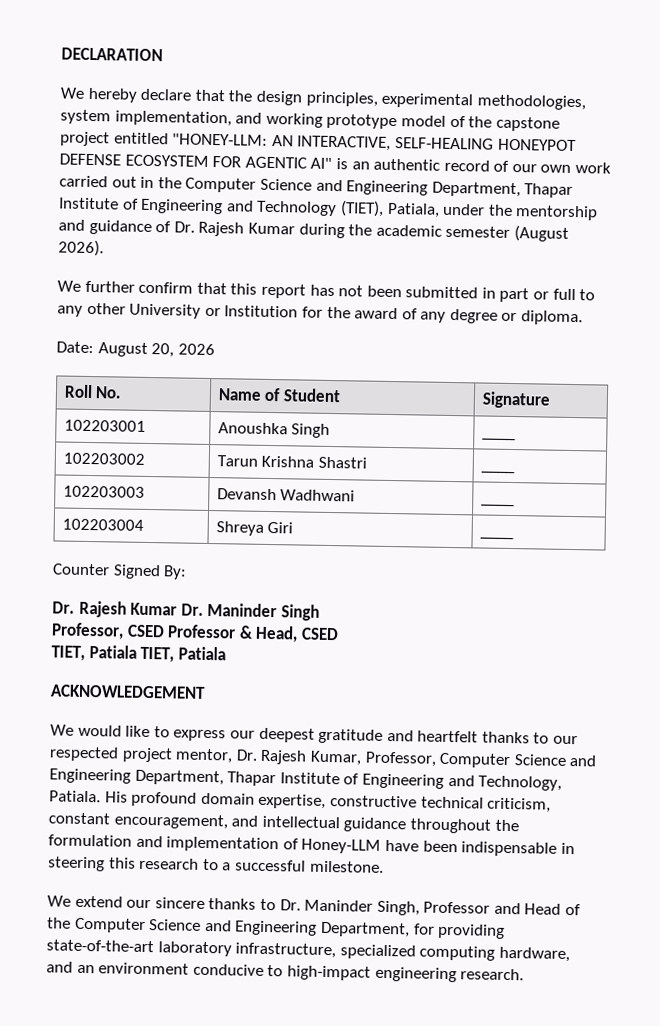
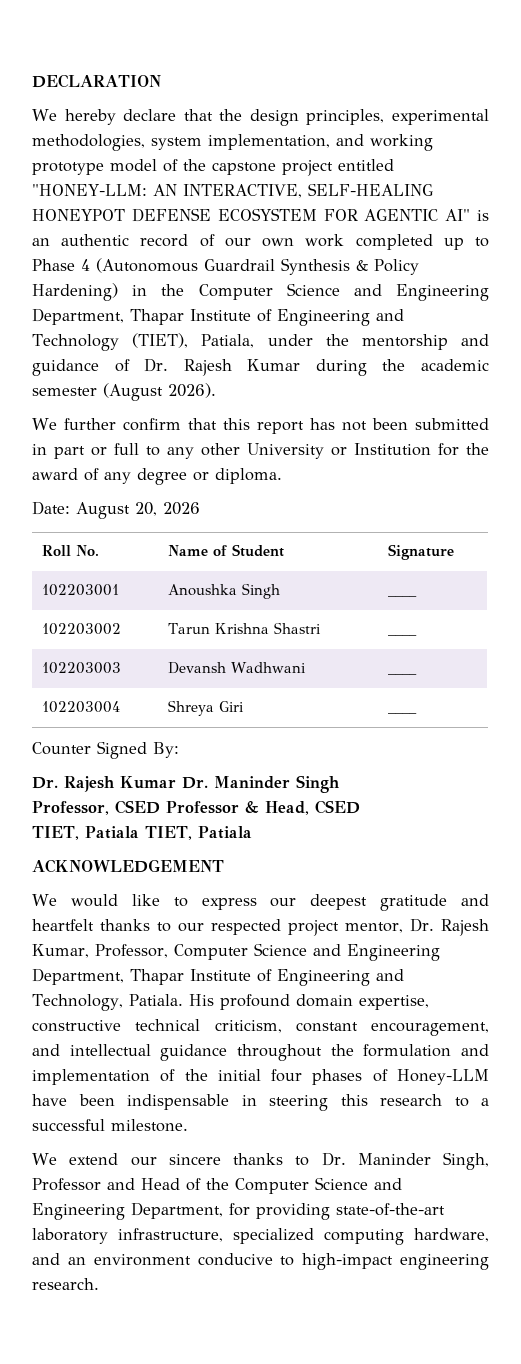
[59,175,137,188] carried out -> [355,234,490,250] [32,258,419,275] [32,283,118,301] completed up to Phase 4 (Autonomous Guardrail Synthesis & Policy Hardening)
(299, 844) none -> [184,1069,388,1085] the initial four phases of

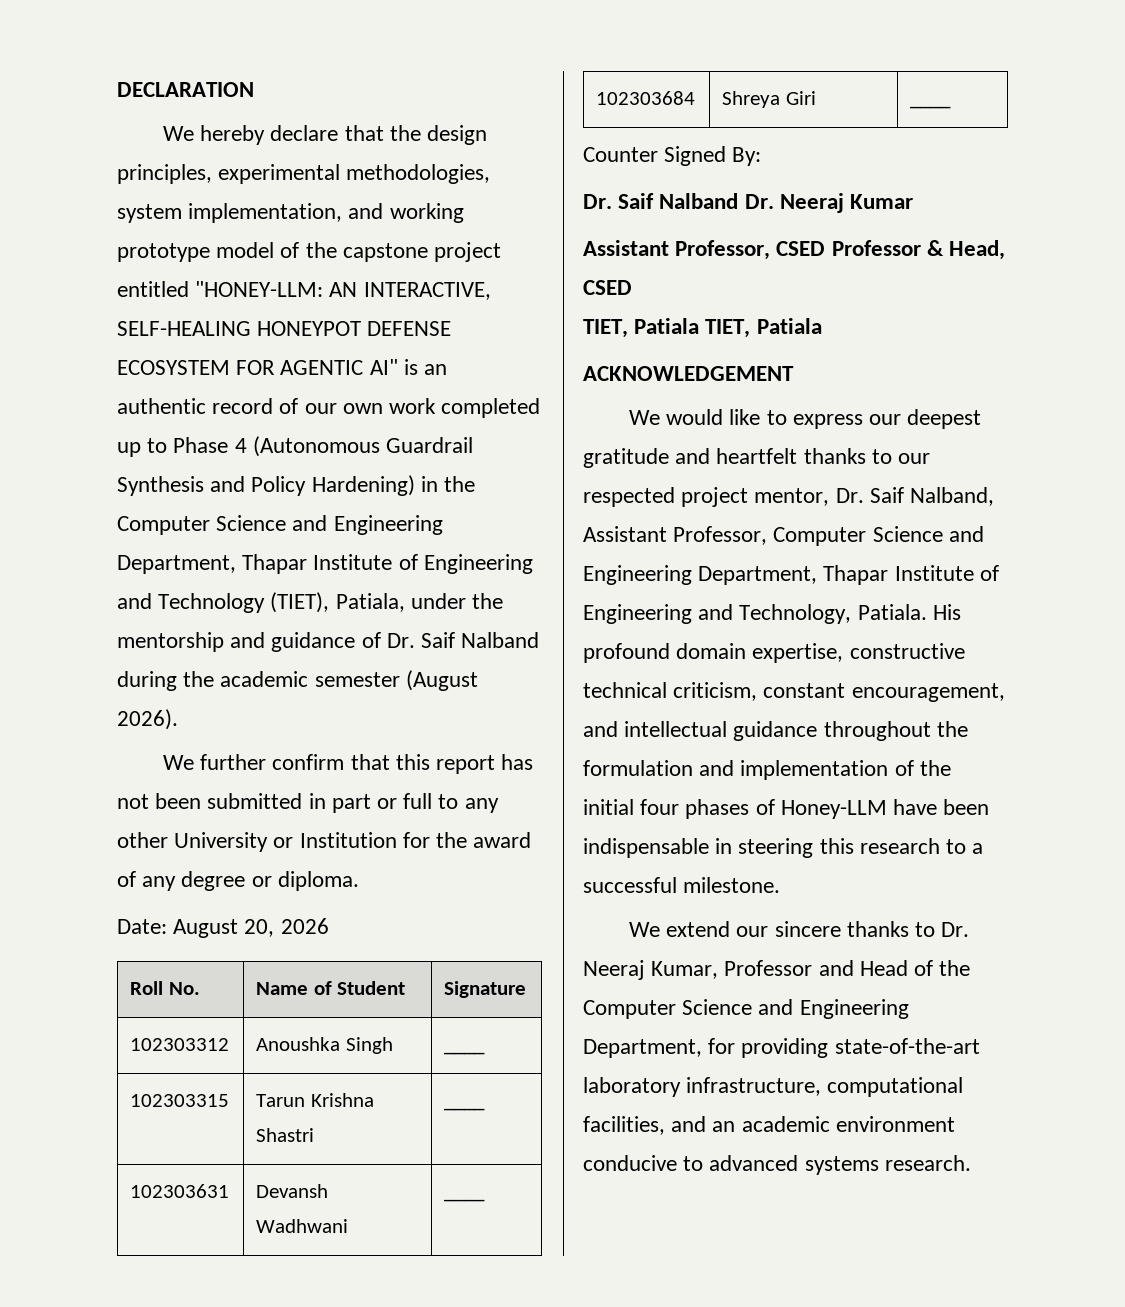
[356,260,368,271] & -> [210,476,246,492] and
[183,359,301,376] Rajesh Kumar -> [421,632,540,648] Saif Nalband
[41,584,119,596] 102203001 -> [130,1038,230,1051] 102303312
[41,623,121,635] 102203002 -> [130,1094,230,1107] 102303315
[41,662,121,674] 102203003 -> [130,1184,230,1198] 102303631
[41,701,120,713] 102203004 -> [596,91,696,105] 102303684
[63,775,340,793] Rajesh Kumar Dr. Maninder Singh // -> [618,193,914,213] [583,240,669,256] Saif Nalband Dr. Neeraj Kumar // Assistant
[441,919,489,936] [32,944,89,958] Rajesh Kumar, -> [869,487,995,506] [583,526,667,542] Saif Nalband, Assistant
[357,1152,489,1170] Maninder Singh, -> [583,960,719,980] Neeraj Kumar,
[233,1228,489,1245] specialized computing hardware, -> [827,1077,964,1097] [583,1116,665,1135] computational facilities,
(86, 1261) none -> [741,1116,830,1132] academic
[302,1253,489,1270] high-impact engineering -> [709,1155,879,1175] advanced systems

